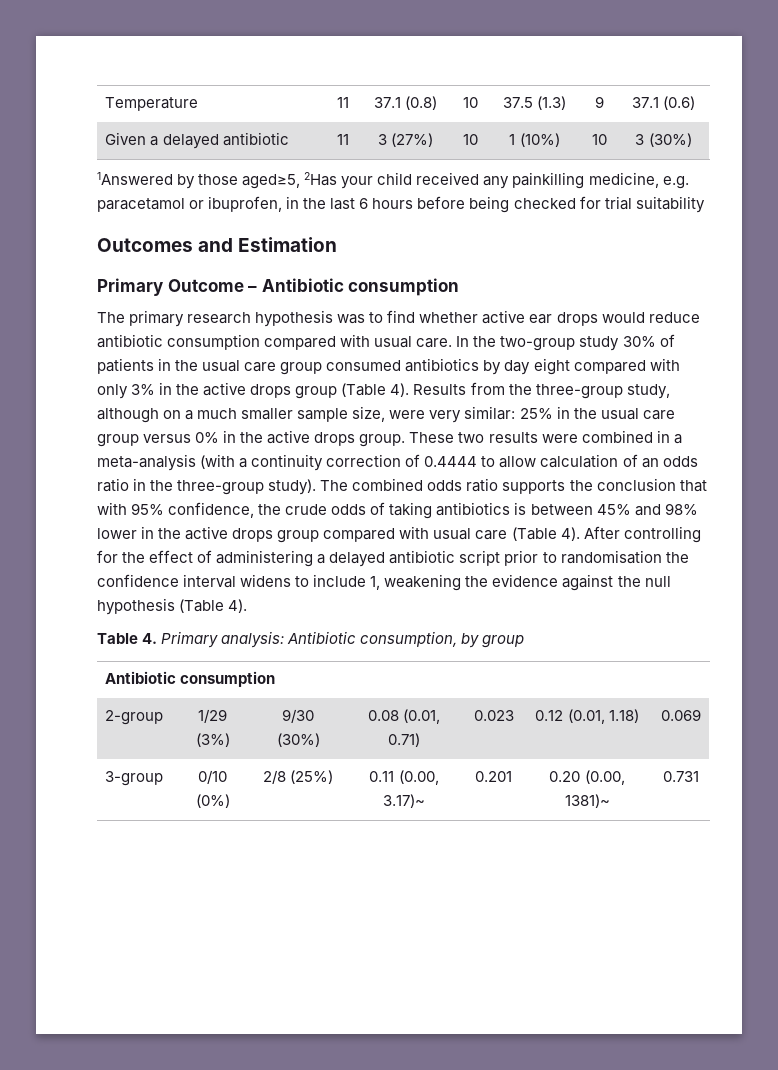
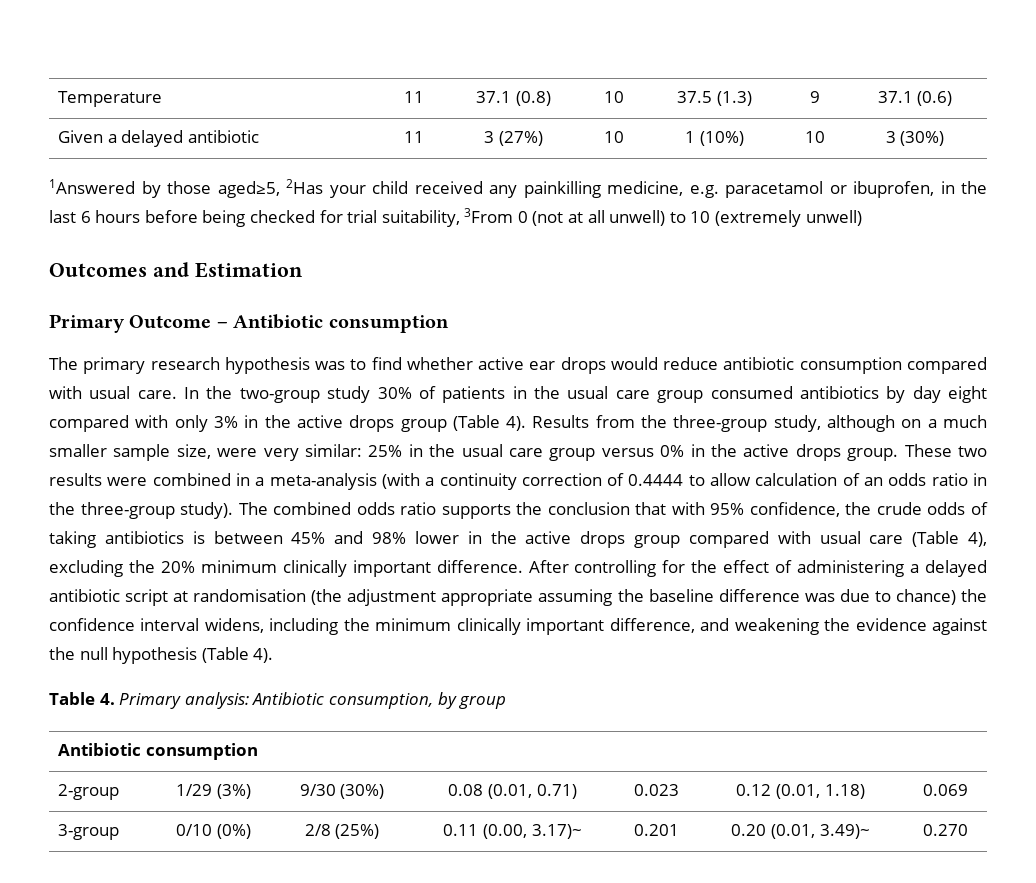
[635,196,705,213] suitability -> [381,208,862,227] suitability, 3From 0 (not at all unwell) to 10 (extremely unwell)
[560,527,580,541] 4). -> [968,532,988,547] [49,560,523,577] 4), excluding the 20% minimum clinically important difference.
[504,550,689,566] [97,574,381,590] prior to randomisation the confidence interval widens to include 1, -> [173,589,988,606] [49,618,730,635] at randomisation (the adjustment appropriate assuming the baseline difference was due to chance) the confidence interval widens, including the minimum clinically important difference, and
[584,770,625,785] [564,794,610,808] [662,771,699,782] (0.00, 1381)~ | 0.731 -> [771,824,870,839] [922,824,968,836] (0.01, 3.49)~ | 0.270

